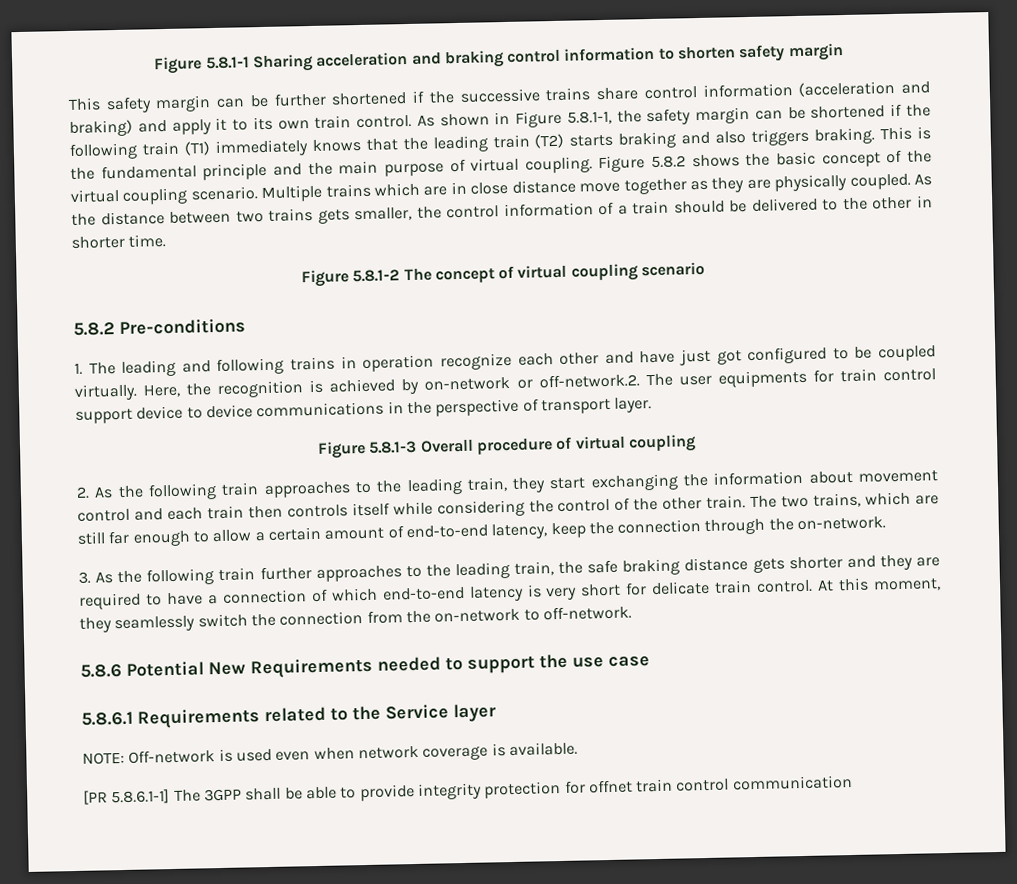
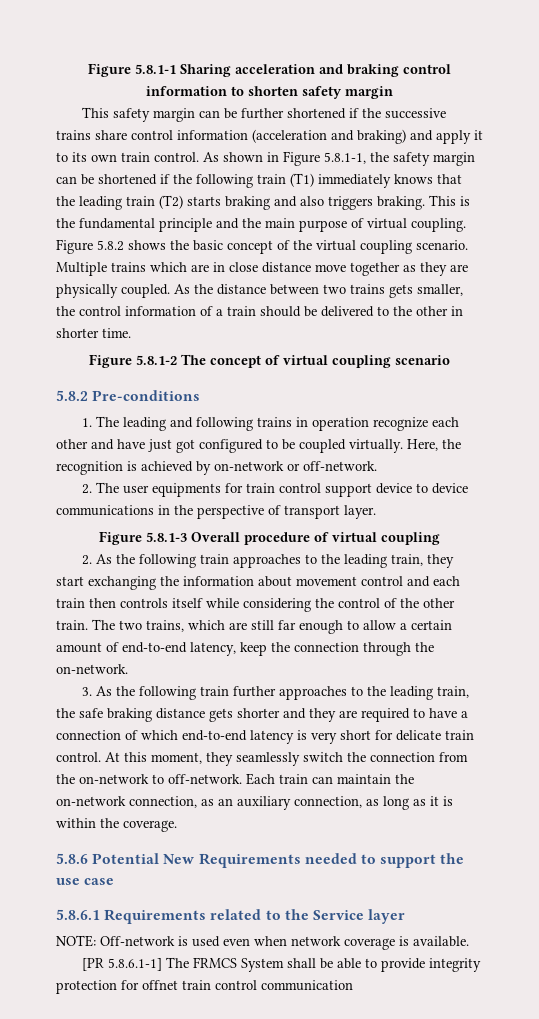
[538,373,640,389] off-network.2. -> [303,461,377,471] [82,484,93,494] off-network. // 2.
(632, 613) none -> [246,773,414,785] [56,796,453,810] [56,818,177,832] Each train can maintain the on-network connection, as an auxiliary connection, as long as it is within the coverage.
[203,788,242,802] 3GPP -> [193,957,285,972] FRMCS System

